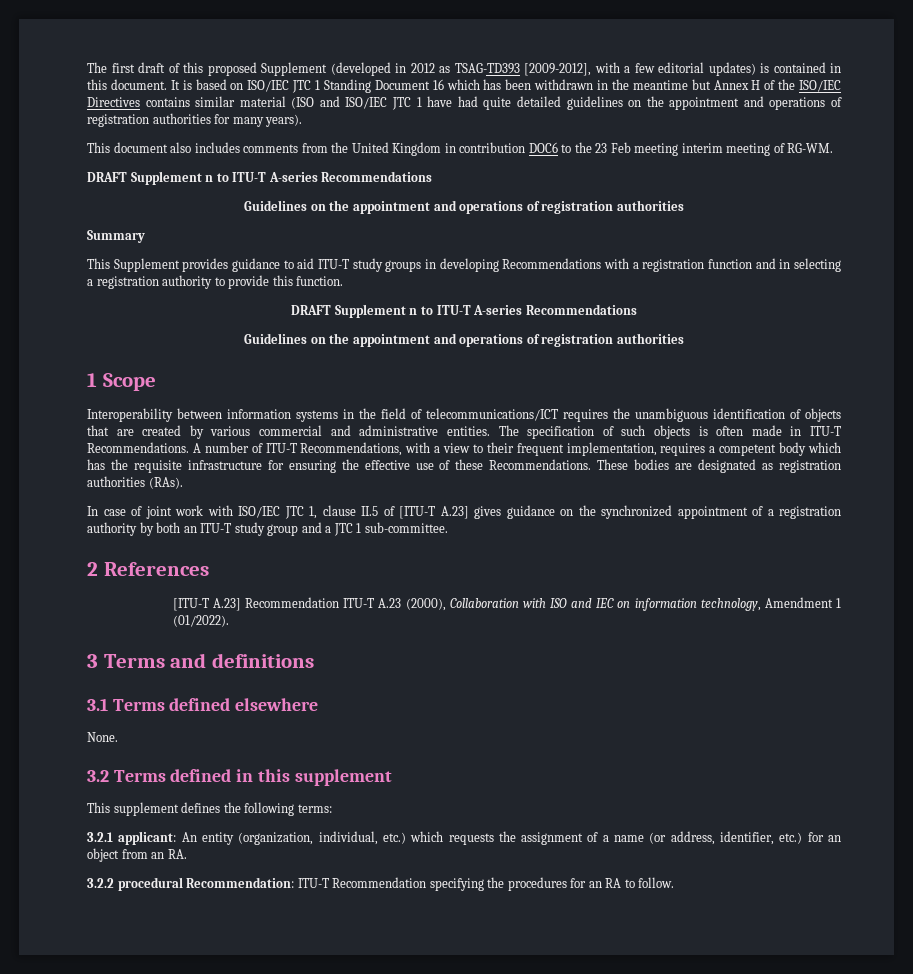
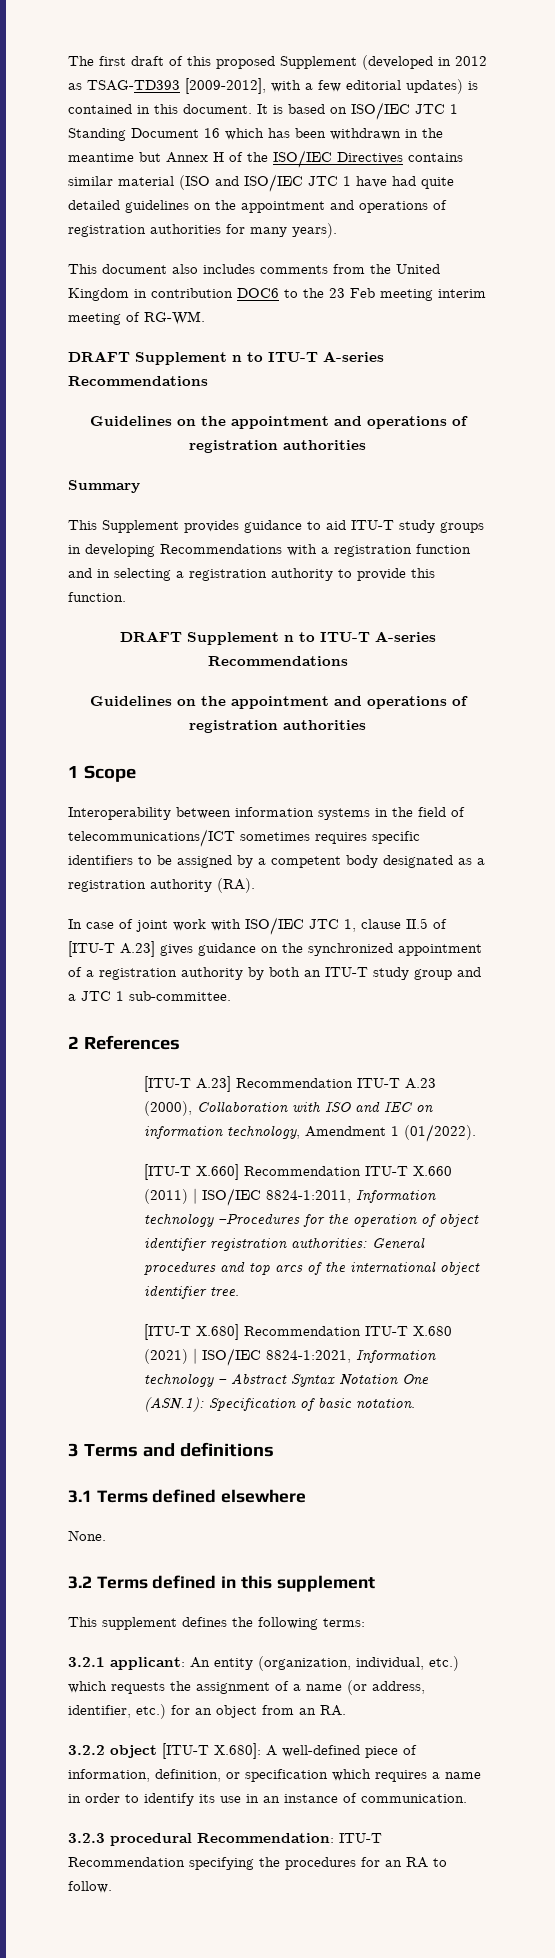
[563,408,841,422] [87,425,841,439] [87,442,841,456] [87,459,842,473] [87,476,183,489] requires the unambiguous identification of objects that are created by various commercial and administrative entities. The specification of such objects is often made in ITU-T Recommendations. A number of ITU-T Recommendations, with a view to their frequent implementation, requires a competent body which has the requisite infrastructure for ensuring the effective use of these Recommendations. These bodies are designated as registration authorities (RAs). -> [240,831,420,844] [68,855,485,868] [68,878,255,893] sometimes requires specific identifiers to be assigned by a competent body designated as a registration authority (RA).
(229, 621) none -> [143,1164,452,1180] [143,1188,436,1206] [143,1213,479,1227] [143,1237,425,1251] [143,1261,480,1275] [143,1285,239,1299] [143,1324,452,1340] [143,1348,436,1366] [143,1373,429,1387] [143,1397,415,1412] // [ITU-T X.660] Recommendation ITU-T X.660 (2011) | ISO/IEC 8824-1:2011, Information technology –Procedures for the operation of object identifier registration authorities: General procedures and top arcs of the international object identifier tree. // [ITU-T X.680] Recommendation ITU-T X.680 (2021) | ISO/IEC 8824-1:2021, Information technology – Abstract Syntax Notation One (ASN.1): Specification of basic notation.
(114, 883) none -> [110,1743,417,1759] [68,1769,481,1782] [68,1793,467,1806] [68,1833,105,1843] object [ITU-T X.680]: A well-defined piece of information, definition, or specification which requires a name in order to identify its use in an instance of communication. // 3.2.3

